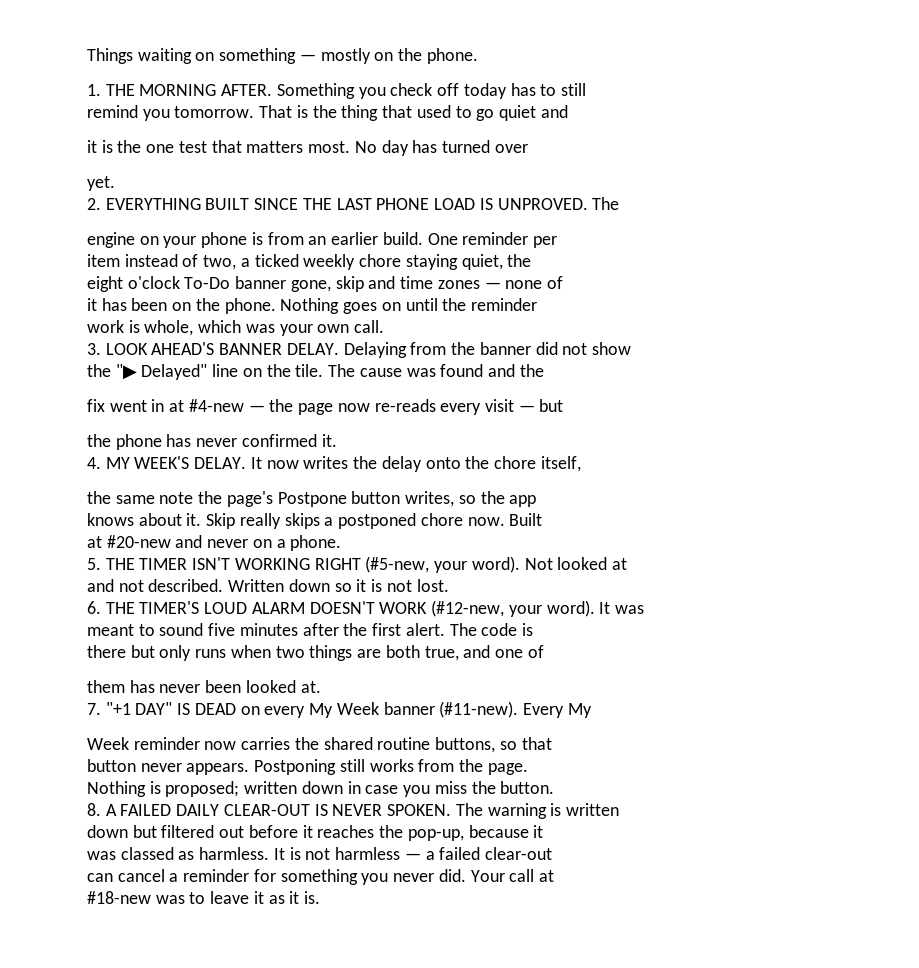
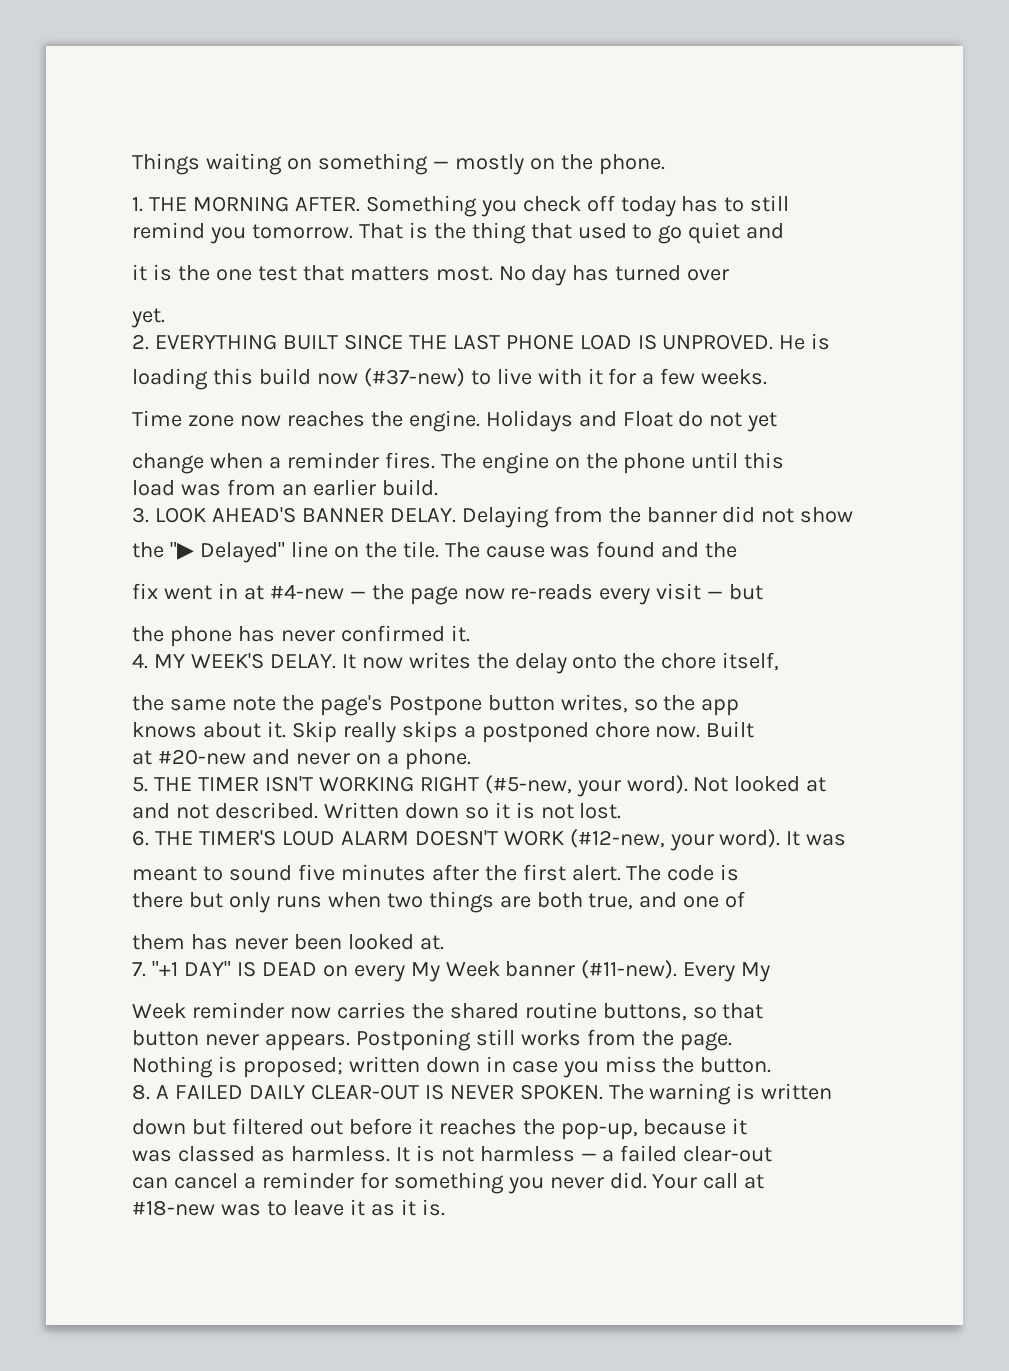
[592,197,620,210] The // -> [779,333,831,350] [132,368,768,390] [132,410,778,432] [132,452,476,474] He is // loading this build now (#37-new) to live with it for a few weeks. // Time zone now reaches the engine. Holidays and Float do not yet // change when a reminder fires. The
[163,232,557,248] [87,254,532,270] [87,276,563,292] [87,298,537,314] [87,320,385,336] your phone is from an earlier build. One reminder per // item instead of two, a ticked weekly chore staying quiet, the // eight o'clock To-Do banner gone, skip and time zones — none of // it has been on the phone. Nothing goes on until the reminder // work is whole, which was your own call. -> [585,452,785,474] [132,479,438,496] the phone until this // load was from an earlier build.

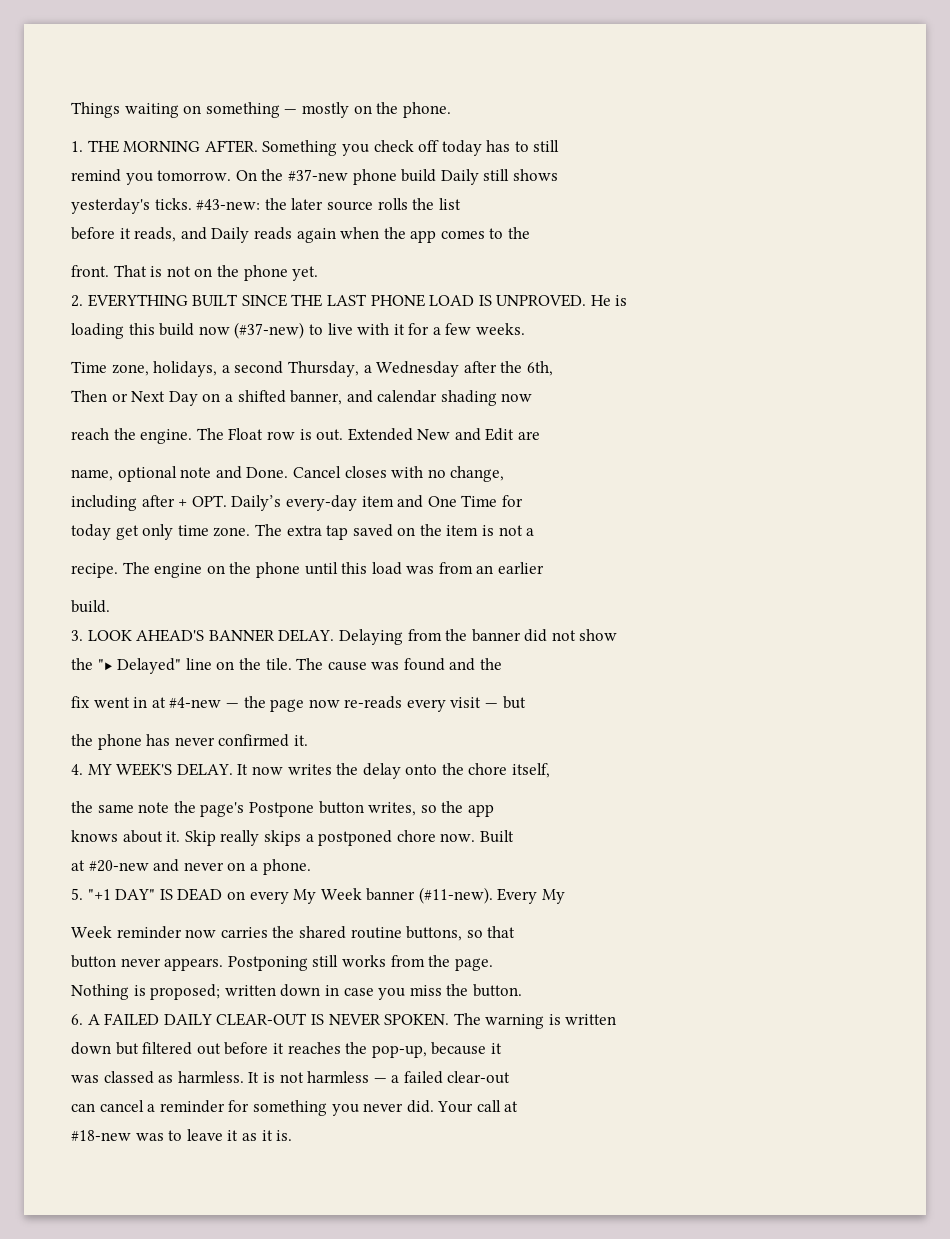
[358,222,785,244] [132,264,730,286] That is the thing that used to go quiet and // it is the one test that matters most. No day has turned over // -> [235,169,558,185] [71,198,461,214] [71,227,531,243] [71,265,288,281] On the #37-new phone build Daily still shows // yesterday's ticks. #43-new: the later source rolls the list // before it reads, and Daily reads again when the app comes to the // front. That is not on the phone
[187,411,365,427] zone now reaches -> [111,361,553,377] [71,390,533,406] [71,428,109,440] zone, holidays, a second Thursday, a Wednesday after the 6th, // Then or Next Day on a shifted banner, and calendar shading now // reach
[485,410,778,432] [132,452,435,474] Holidays and Float do not yet // change when a reminder fires. -> [196,428,541,441] [71,466,505,482] [71,495,523,511] [71,524,535,540] [71,563,118,578] The Float row is out. Extended New and Edit are // name, optional note and Done. Cancel closes with no change, // including after + OPT. Daily’s every-day item and One Time for // today get only time zone. The extra tap saved on the item is not a // recipe.
(785, 460) // -> (368, 568) none
(376, 487) none -> (545, 568) //
[153,775,827,797] [132,802,622,819] [132,829,847,851] [132,864,740,881] [132,891,746,913] [132,934,444,950] [132,962,146,977] THE TIMER ISN'T WORKING RIGHT (#5-new, your word). Not looked at // and not described. Written down so it is not lost. // 6. THE TIMER'S LOUD ALARM DOESN'T WORK (#12-new, your word). It was // meant to sound five minutes after the first alert. The code is // there but only runs when two things are both true, and one of // them has never been looked at. // 7. -> (83, 894) none
[132,1084,150,1100] 8. -> [71,1014,83,1025] 6.

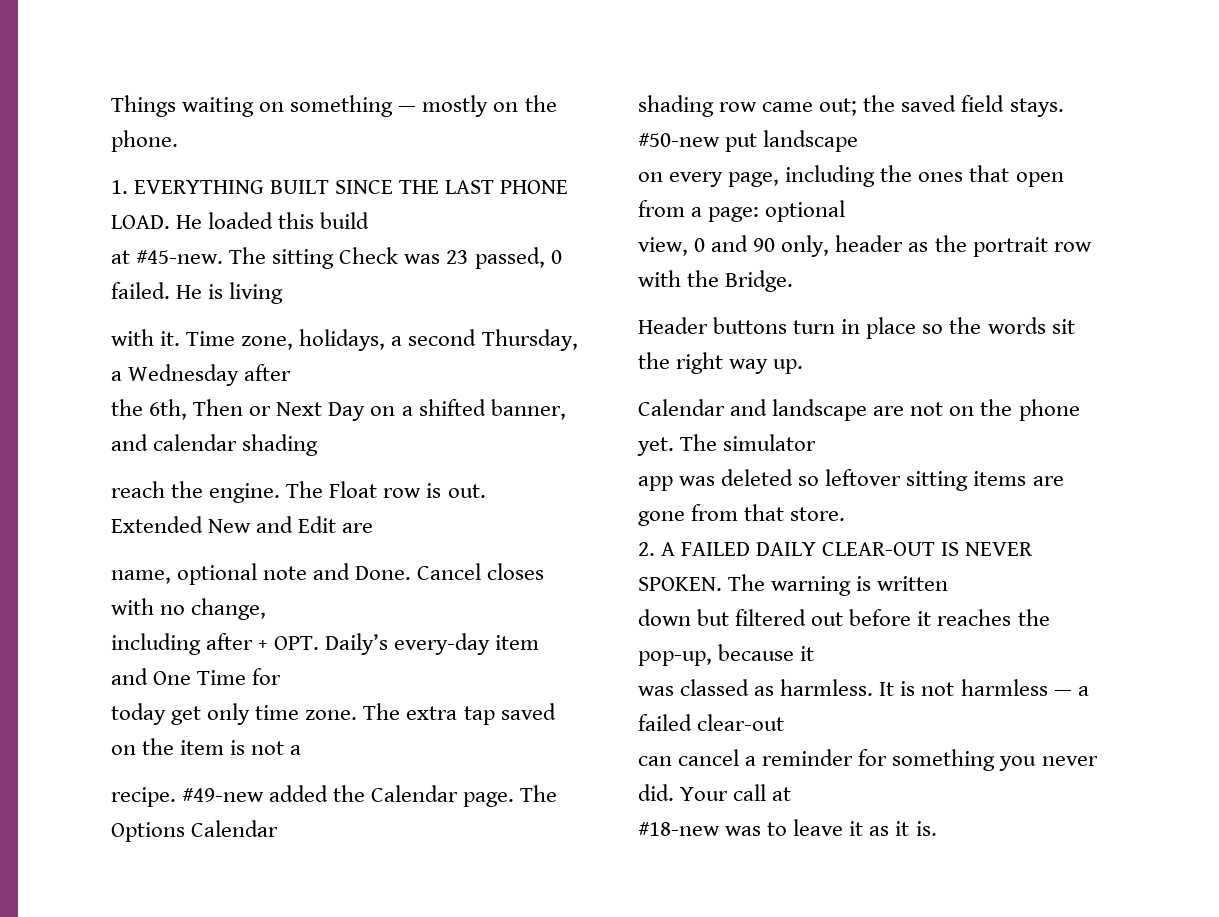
[87,140,560,156] [71,169,558,185] [71,198,461,214] [71,227,531,243] [71,265,319,281] [71,295,83,307] THE MORNING AFTER. Something you check off today has to still // remind you tomorrow. On the #37-new phone build Daily still shows // yesterday's ticks. #43-new: the later source rolls the list // before it reads, and Daily reads again when the app comes to the // front. That is not on the phone yet. // 2. -> (128, 187) none
[429,294,628,307] [71,322,526,339] LOAD IS UNPROVED. He is // loading this build now (#37-new) to live with it for a few weeks. // -> [111,212,370,229] [111,247,562,269] [111,282,284,304] [111,329,181,346] LOAD. He loaded this build // at #45-new. The sitting Check was 23 passed, 0 failed. He is living // with it.
(497, 367) none -> (292, 372) //
(553, 368) // -> (188, 409) none
[501,393,533,402] now -> (319, 445) none
[122,562,545,578] [71,600,110,613] [71,629,618,645] [71,658,503,674] [71,696,526,712] [71,734,308,750] [71,763,551,779] [71,801,494,817] [71,830,514,846] [71,859,311,875] [71,887,566,904] [71,926,516,941] [71,955,493,971] [71,984,522,1000] [71,1014,83,1025] The engine on the phone until this load was from an earlier // build. // 3. LOOK AHEAD'S BANNER DELAY. Delaying from the banner did not show // the "▶ Delayed" line on the tile. The cause was found and the // fix went in at #4-new — the page now re-reads every visit — but // the phone has never confirmed it. // 4. MY WEEK'S DELAY. It now writes the delay onto the chore itself, // the same note the page's Postpone button writes, so the app // knows about it. Skip really skips a postponed chore now. Built // at #20-new and never on a phone. // 5. "+1 DAY" IS DEAD on every My Week banner (#11-new). Every My // Week reminder now carries the shared routine buttons, so that // button never appears. Postponing still works from the page. // Nothing is proposed; written down in case you miss the button. // 6. -> [182,785,558,807] [111,820,279,842] [638,95,1064,117] [638,130,859,152] [638,165,1064,187] [638,200,846,222] [638,235,1092,257] [638,270,794,292] [638,317,1075,339] [638,352,804,374] [638,399,1080,421] [637,434,817,456] [638,469,1064,491] [638,504,846,526] [638,542,655,556] #49-new added the Calendar page. The Options Calendar // shading row came out; the saved field stays. #50-new put landscape // on every page, including the ones that open from a page: optional // view, 0 and 90 only, header as the portrait row with the Bridge. // Header buttons turn in place so the words sit the right way up. // Calendar and landscape are not on the phone yet. The simulator // app was deleted so leftover sitting items are gone from that store. // 2.

